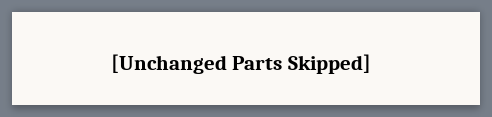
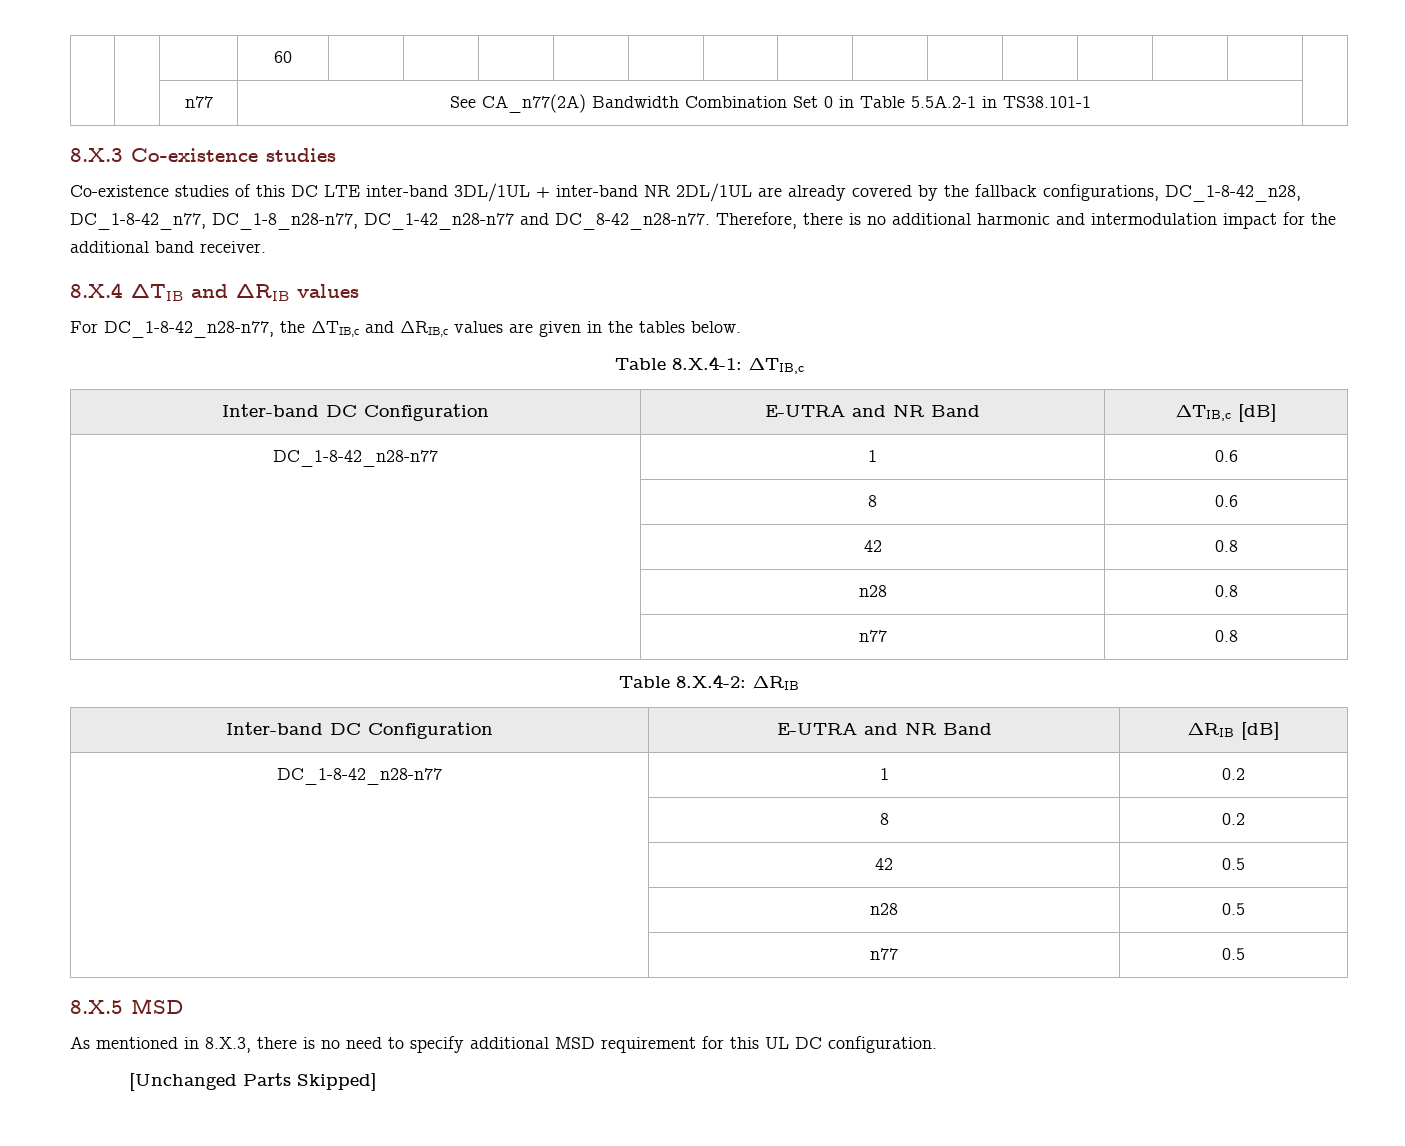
(110, 64) none -> [274,51,292,63] [184,96,213,108] [449,94,1091,113] [70,148,336,162] [70,183,1301,202] [70,212,1336,230] [70,241,266,253] [70,283,359,301] [70,321,741,338] [614,356,804,374] [222,404,489,421] [765,404,980,417] [1175,404,1278,422] [273,450,438,467] [868,450,877,462] [1214,450,1238,462] [868,495,877,507] [1214,495,1238,507] [863,540,882,552] [1214,540,1238,552] [858,585,887,597] [1214,585,1238,597] [858,630,887,642] [1214,630,1238,642] [619,674,799,690] [226,722,493,739] [776,722,992,735] [1187,722,1281,740] [277,768,442,785] [879,768,889,780] [1222,768,1246,780] [879,813,889,825] [1222,813,1246,825] [875,858,893,870] [1222,858,1246,870] [870,903,898,915] [1222,903,1246,915] [870,948,898,960] [1222,948,1246,960] [70,998,183,1014] [70,1036,937,1053] | | | 60 | | | | | | | | | | | | | | // | | n77 | See CA_n77(2A) Bandwidth Combination Set 0 in Table 5.5A.2-1 in TS38.101-1 | // 8.X.3 Co-existence studies // Co-existence studies of this DC LTE inter-band 3DL/1UL + inter-band NR 2DL/1UL are already covered by the fallback configurations, DC_1-8-42_n28, DC_1-8-42_n77, DC_1-8_n28-n77, DC_1-42_n28-n77 and DC_8-42_n28-n77. Therefore, there is no additional harmonic and intermodulation impact for the additional band receiver. // 8.X.4 ∆TIB and ∆RIB values // For DC_1-8-42_n28-n77, the ΔTIB,c and ΔRIB,c values are given in the tables below. // Table 8.X.4-1: ΔTIB,c // Inter-band DC Configuration | E-UTRA and NR Band | ΔTIB,c [dB] // DC_1-8-42_n28-n77 | 1 | 0.6 // | 8 | 0.6 // | 42 | 0.8 // | n28 | 0.8 // | n77 | 0.8 // Table 8.X.4-2: ΔRIB // Inter-band DC Configuration | E-UTRA and NR Band | ΔRIB [dB] // DC_1-8-42_n28-n77 | 1 | 0.2 // | 8 | 0.2 // | 42 | 0.5 // | n28 | 0.5 // | n77 | 0.5 // 8.X.5 MSD // As mentioned in 8.X.3, there is no need to specify additional MSD requirement for this UL DC configuration. //

